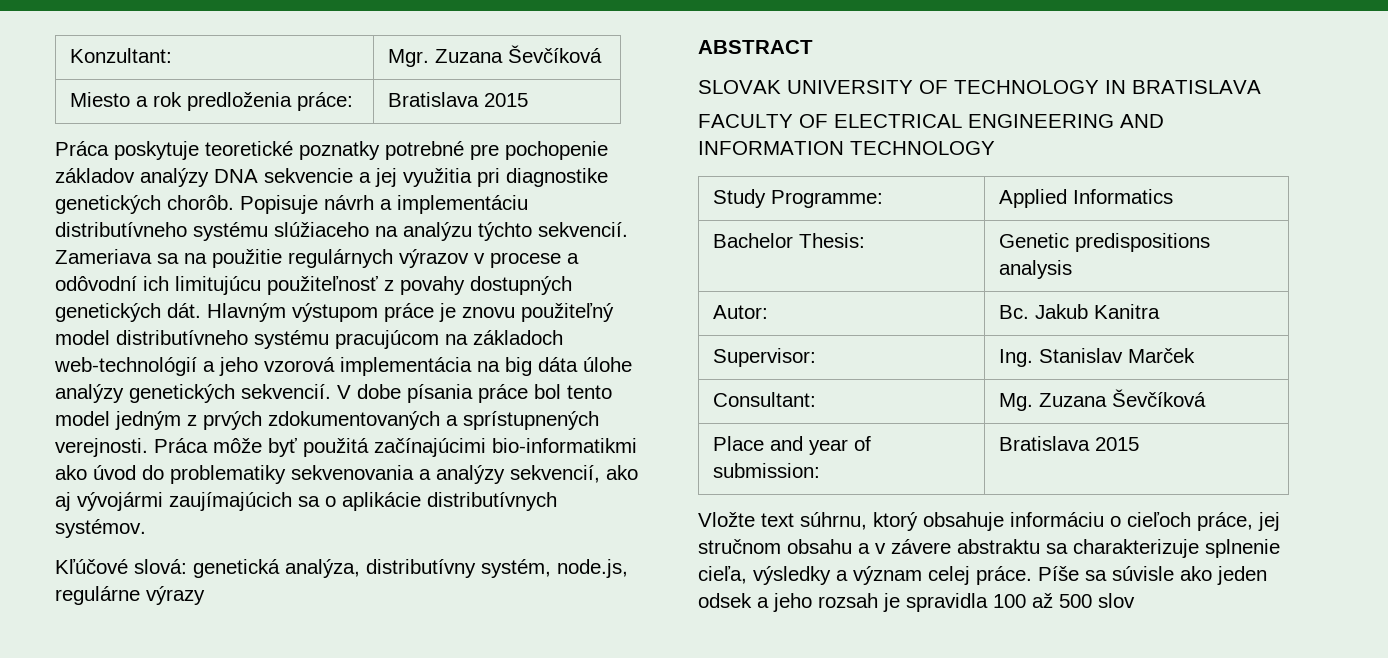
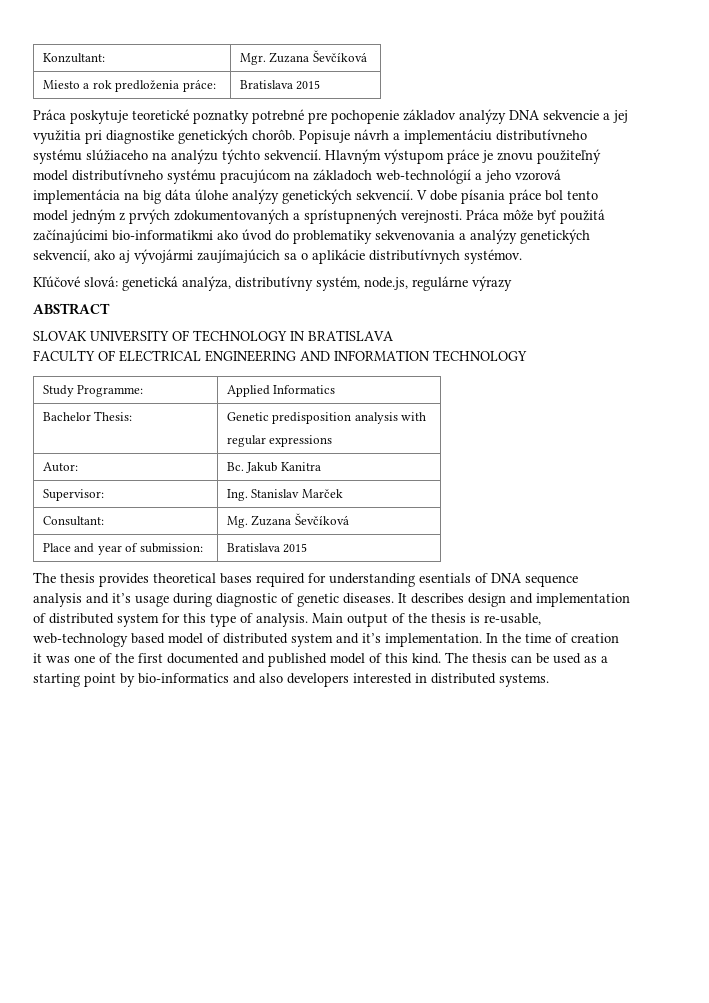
[55,249,579,268] [55,276,572,295] [55,303,201,322] Zameriava sa na použitie regulárnych výrazov v procese a odôvodní ich limitujúcu použiteľnosť z povahy dostupných genetických dát. -> (321, 154) none
(505, 474) none -> [520,229,590,244] genetických
[1074,233,1210,252] [998,260,1072,279] predispositions analysis -> [272,412,427,424] [226,435,333,447] predisposition analysis with // regular expressions
[698,512,1280,531] [698,539,1280,558] [698,566,1267,585] [698,593,1135,612] Vložte text súhrnu, ktorý obsahuje informáciu o cieľoch práce, jej stručnom obsahu a v závere abstraktu sa charakterizuje splnenie cieľa, výsledky a význam celej práce. Píše sa súvisle ako jeden odsek a jeho rozsah je spravidla 100 až 500 slov -> [33,572,578,587] [33,593,630,607] [33,613,541,627] [33,633,619,647] [33,652,608,667] [33,673,549,687] The thesis provides theoretical bases required for understanding esentials of DNA sequence analysis and it’s usage during diagnostic of genetic diseases. It describes design and implementation of distributed system for this type of analysis. Main output of the thesis is re-usable, web-technology based model of distributed system and it’s implementation. In the time of creation it was one of the first documented and published model of this kind. The thesis can be used as a starting point by bio-informatics and also developers interested in distributed systems.

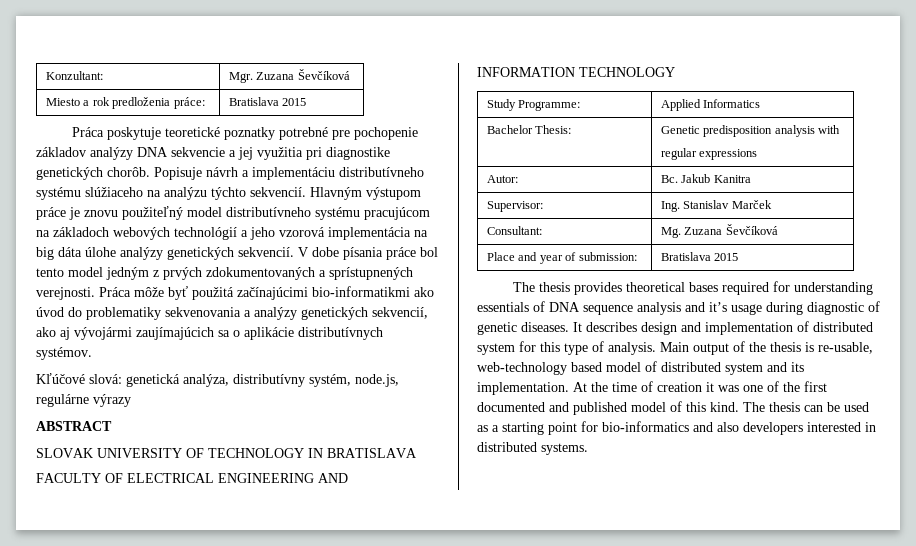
[376,169,471,184] web-technológií -> [113,227,237,240] webových technológií
[419,573,471,583] esentials -> [477,302,529,312] essentials
[362,633,498,647] it’s implementation. In -> [791,362,804,372] [477,382,587,395] its implementation. At
[120,673,135,687] by -> [581,421,598,432] for

